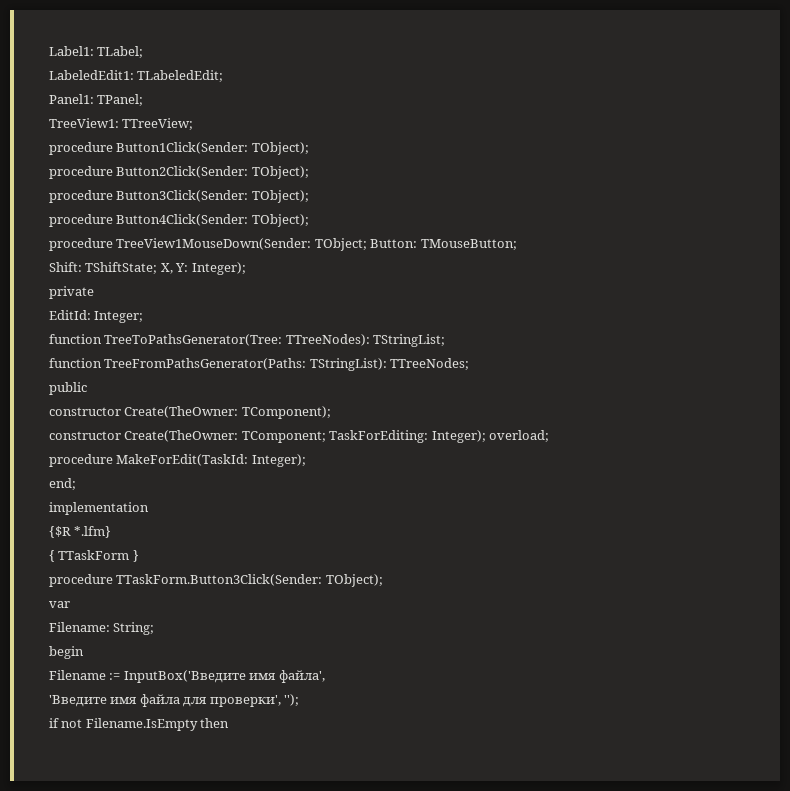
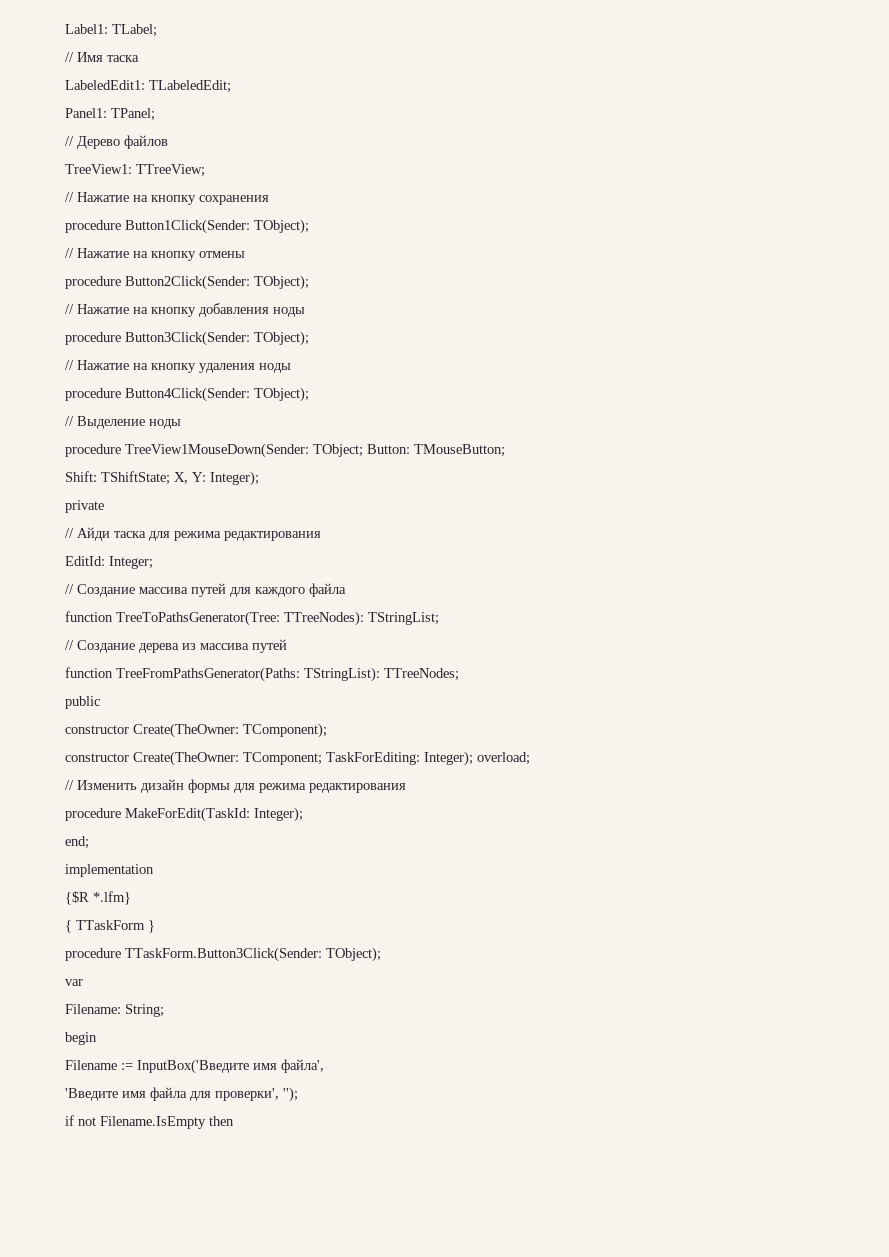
(144, 52) none -> [65,52,140,62] // // Имя таска
(144, 100) none -> [65,135,169,149] // // Дерево файлов
[48,142,309,155] [48,166,309,179] [48,190,309,203] procedure Button1Click(Sender: TObject); // procedure Button2Click(Sender: TObject); // procedure Button3Click(Sender: TObject); -> [65,192,270,205] [65,219,310,234] [65,248,246,261] [65,275,310,290] [65,303,306,317] [65,331,310,346] [65,360,292,373] // Нажатие на кнопку сохранения // procedure Button1Click(Sender: TObject); // // Нажатие на кнопку отмены // procedure Button2Click(Sender: TObject); // // Нажатие на кнопку добавления ноды // procedure Button3Click(Sender: TObject); // // Нажатие на кнопку удаления ноды
(309, 220) none -> [65,416,182,429] // // Выделение ноды
[48,310,144,323] [48,334,446,347] EditId: Integer; // function TreeToPathsGenerator(Tree: TTreeNodes): TStringList; -> [65,527,322,541] [65,556,154,569] [65,583,347,597] [65,611,440,626] [65,639,288,653] // Айди таска для режима редактирования // EditId: Integer; // // Создание массива путей для каждого файла // function TreeToPathsGenerator(Tree: TTreeNodes): TStringList; // // Создание дерева из массива путей
(550, 436) none -> [65,779,407,793] // // Изменить дизайн формы для режима редактирования

